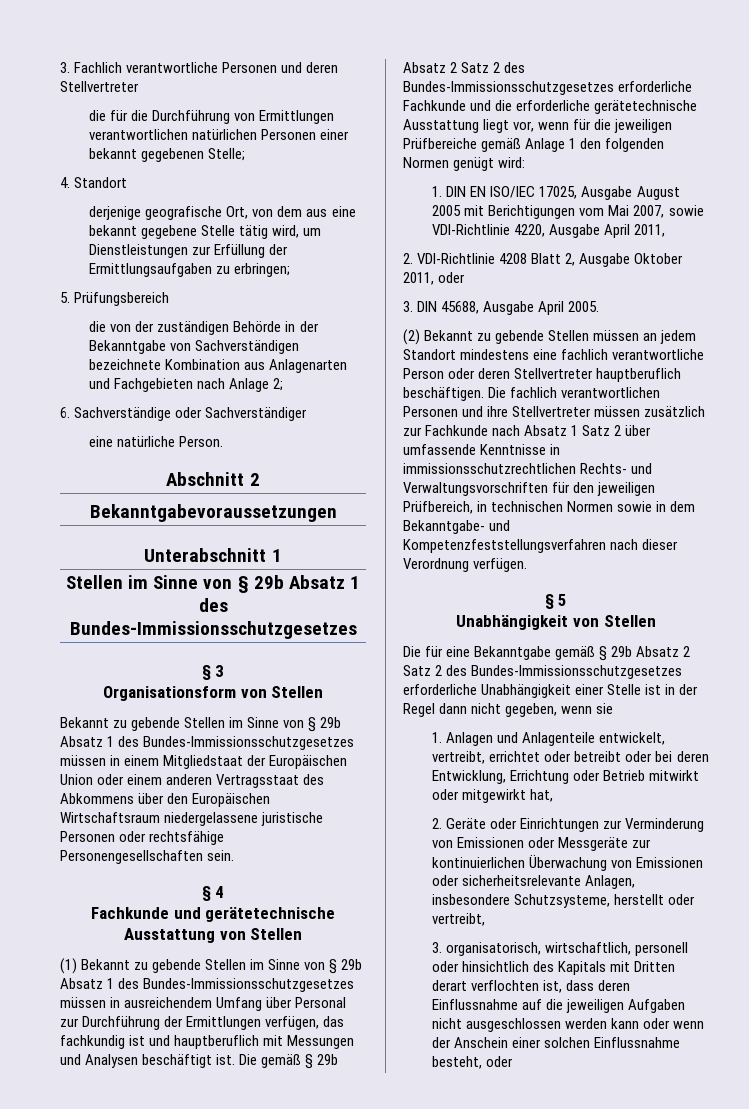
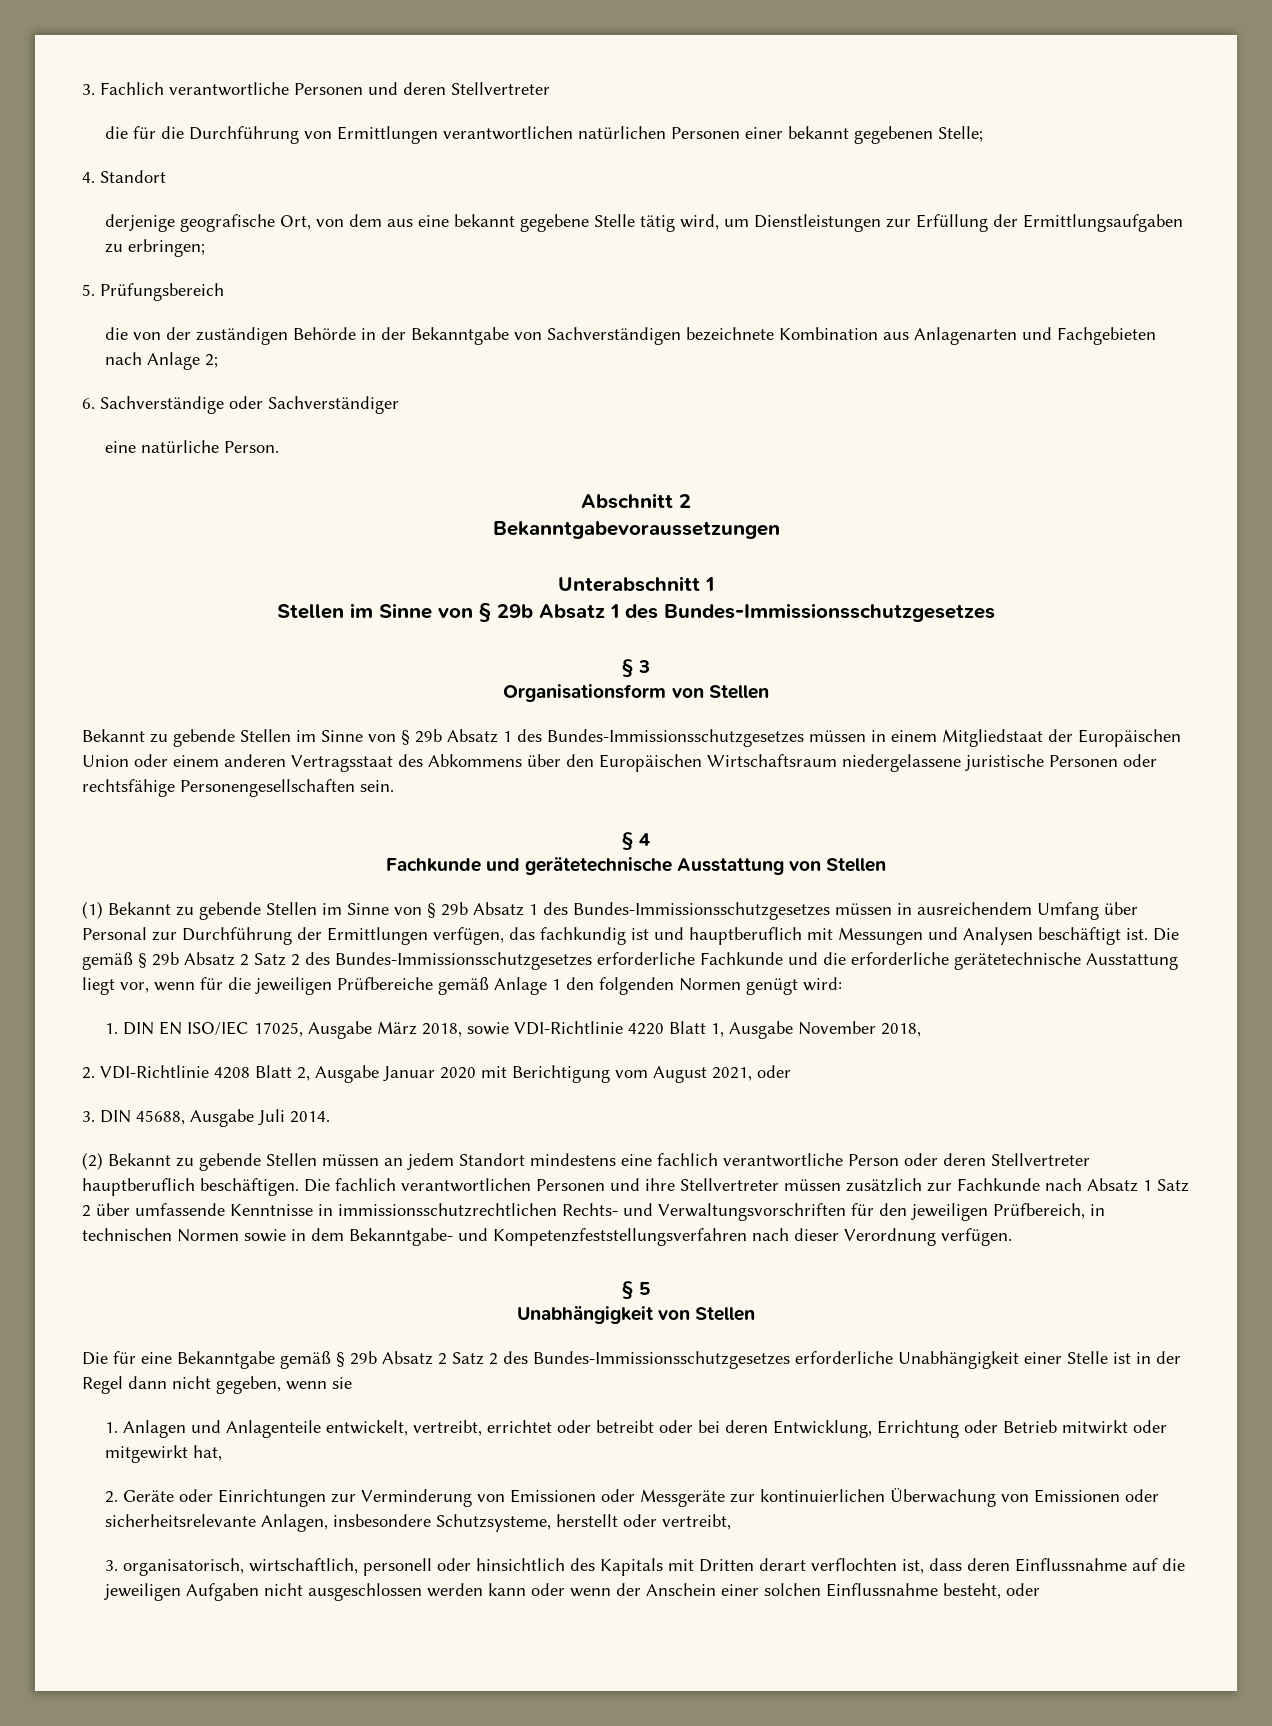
[636,186,680,200] [432,205,704,219] [432,224,666,238] August 2005 mit Berichtigungen vom Mai 2007, sowie VDI-Richtlinie 4220, Ausgabe April 2011, -> [376,1021,921,1039] März 2018, sowie VDI-Richtlinie 4220 Blatt 1, Ausgabe November 2018,
[634,253,684,264] [403,272,434,285] Oktober 2011, -> [383,1065,752,1083] Januar 2020 mit Berichtigung vom August 2021,
[538,301,600,315] April 2005. -> [258,1109,330,1126] Juli 2014.

